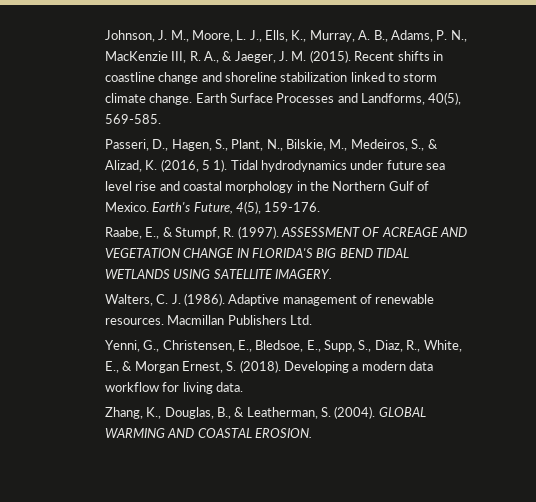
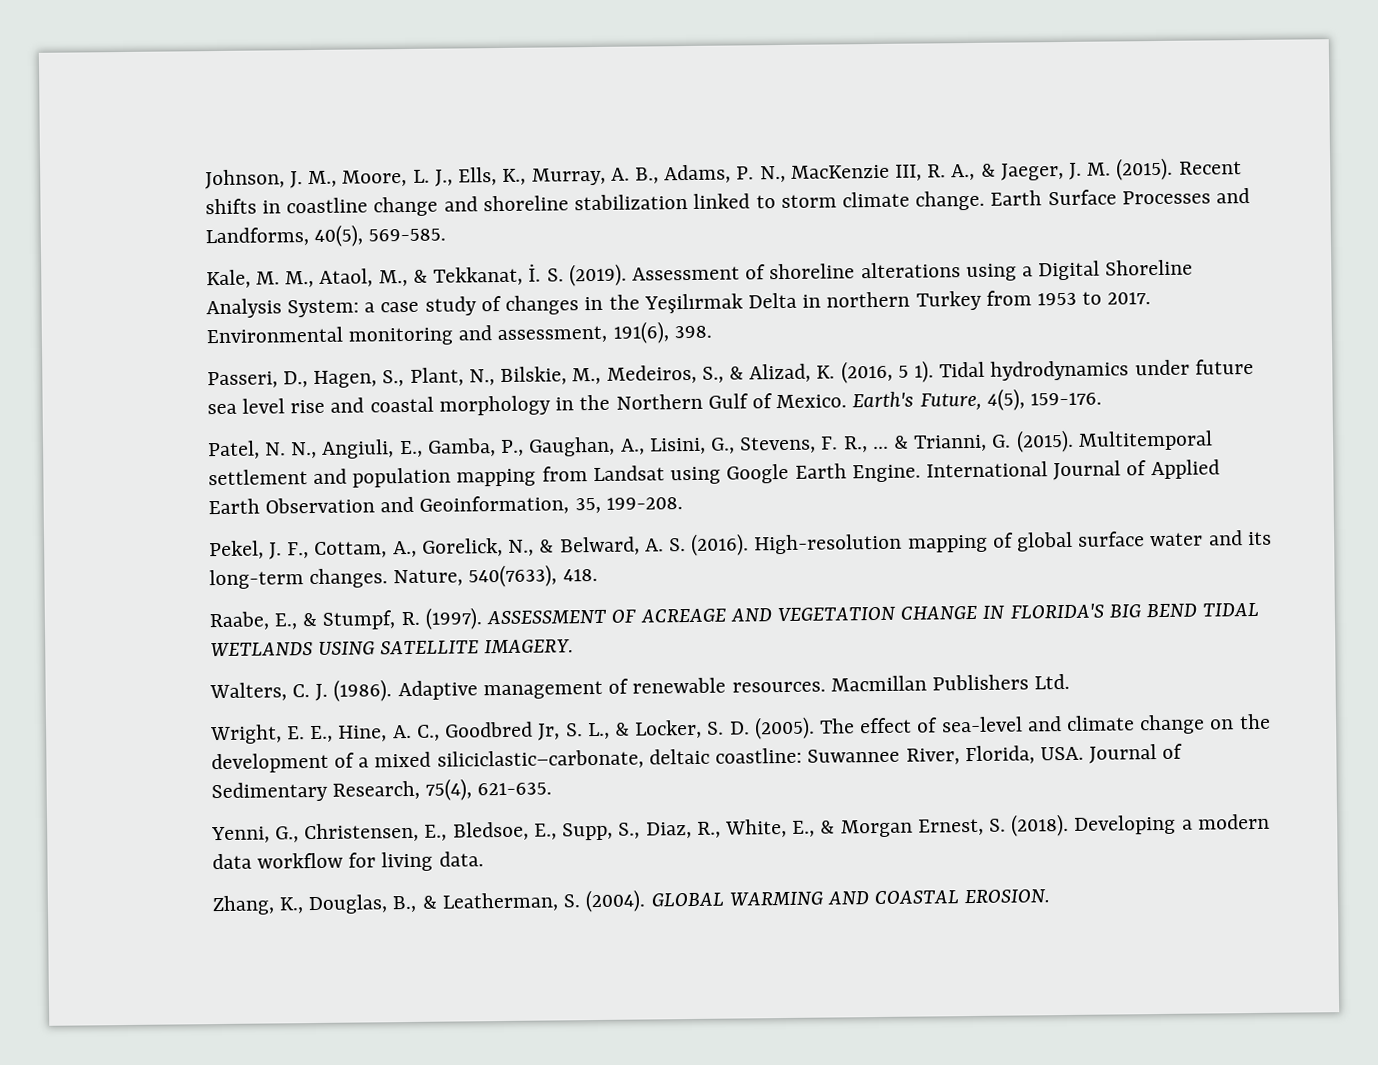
(161, 119) none -> [205,259,1194,289] [205,290,1152,319] [205,321,712,346] // Kale, M. M., Ataol, M., & Tekkanat, İ. S. (2019). Assessment of shoreline alterations using a Digital Shoreline Analysis System: a case study of changes in the Yeşilırmak Delta in northern Turkey from 1953 to 2017. Environmental monitoring and assessment, 191(6), 398.
(321, 207) none -> [206,429,1213,460] [207,459,1220,488] [207,495,683,515] [208,530,1272,560] [208,564,598,590] // Patel, N. N., Angiuli, E., Gamba, P., Gaughan, A., Lisini, G., Stevens, F. R., ... & Trianni, G. (2015). Multitemporal settlement and population mapping from Landsat using Google Earth Engine. International Journal of Applied Earth Observation and Geoinformation, 35, 199-208. // Pekel, J. F., Cottam, A., Gorelick, N., & Belward, A. S. (2016). High-resolution mapping of global surface water and its long-term changes. Nature, 540(7633), 418.
(312, 320) none -> [209,713,1271,745] [210,743,1184,774] [210,778,553,803] // Wright, E. E., Hine, A. C., Goodbred Jr, S. L., & Locker, S. D. (2005). The effect of sea-level and climate change on the development of a mixed siliciclastic–carbonate, deltaic coastline: Suwannee River, Florida, USA. Journal of Sedimentary Research, 75(4), 621-635.

